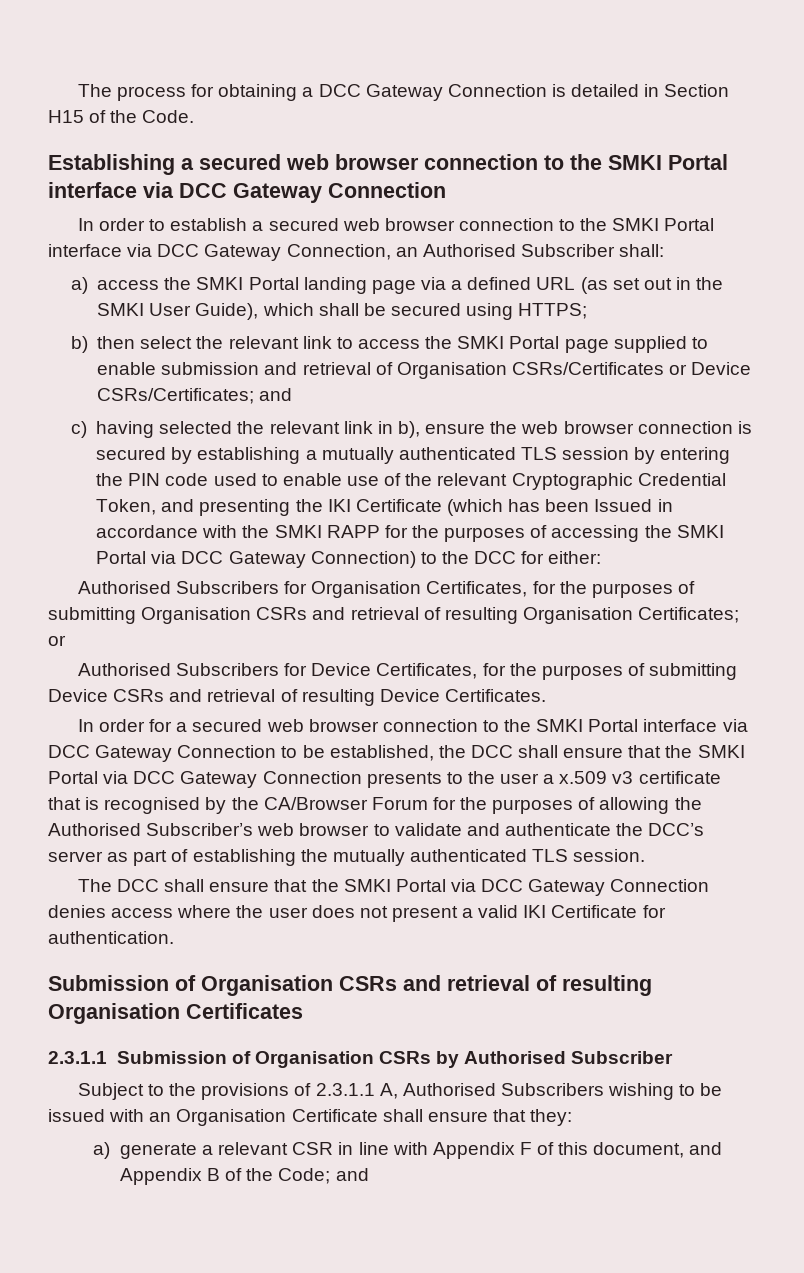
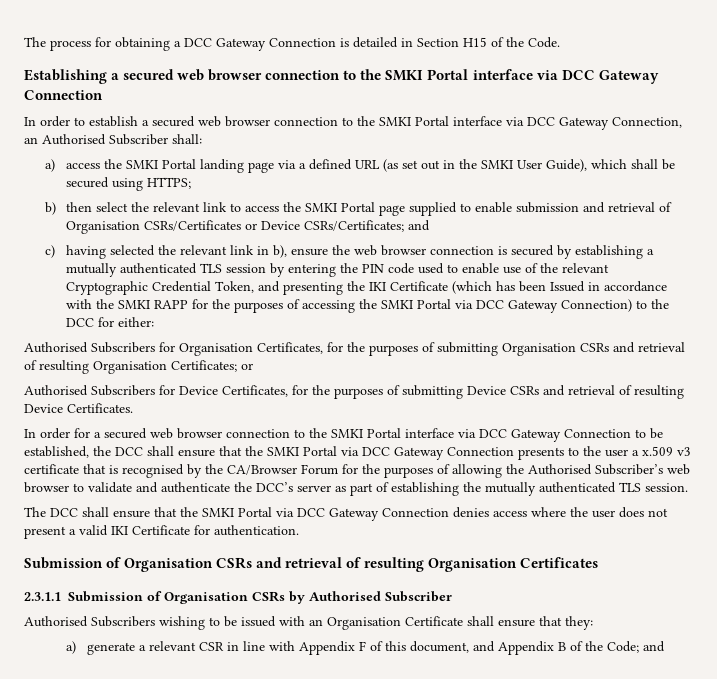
[77,1083,398,1100] Subject to the provisions of 2.3.1.1 A, -> (452, 596) none

